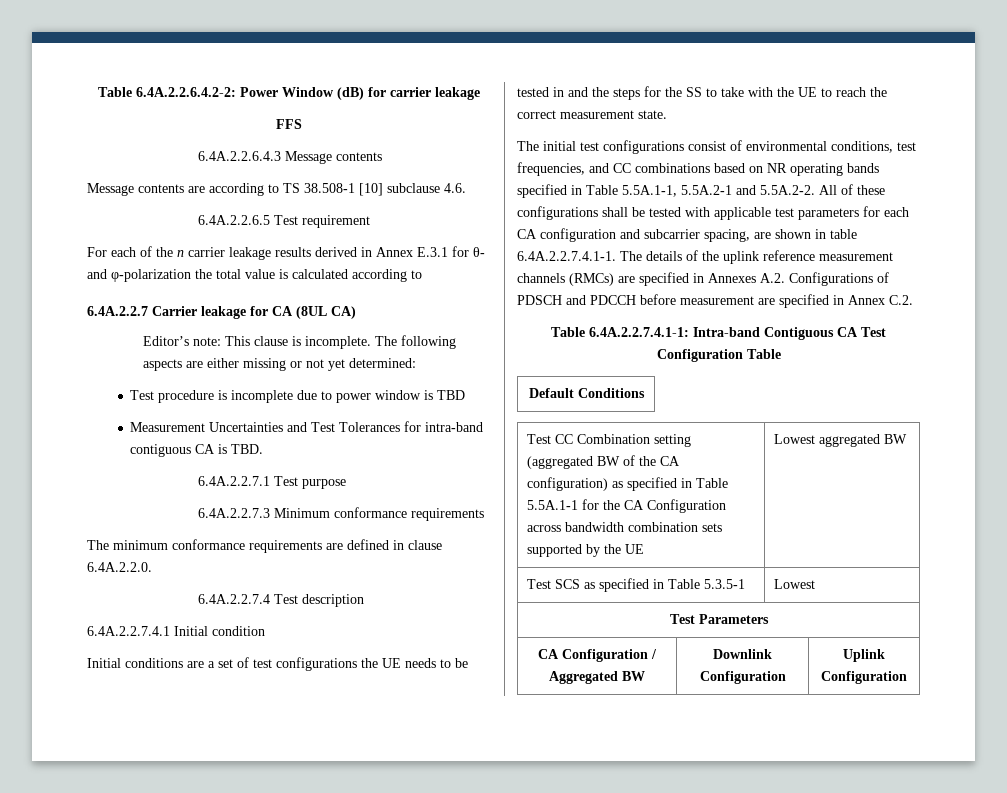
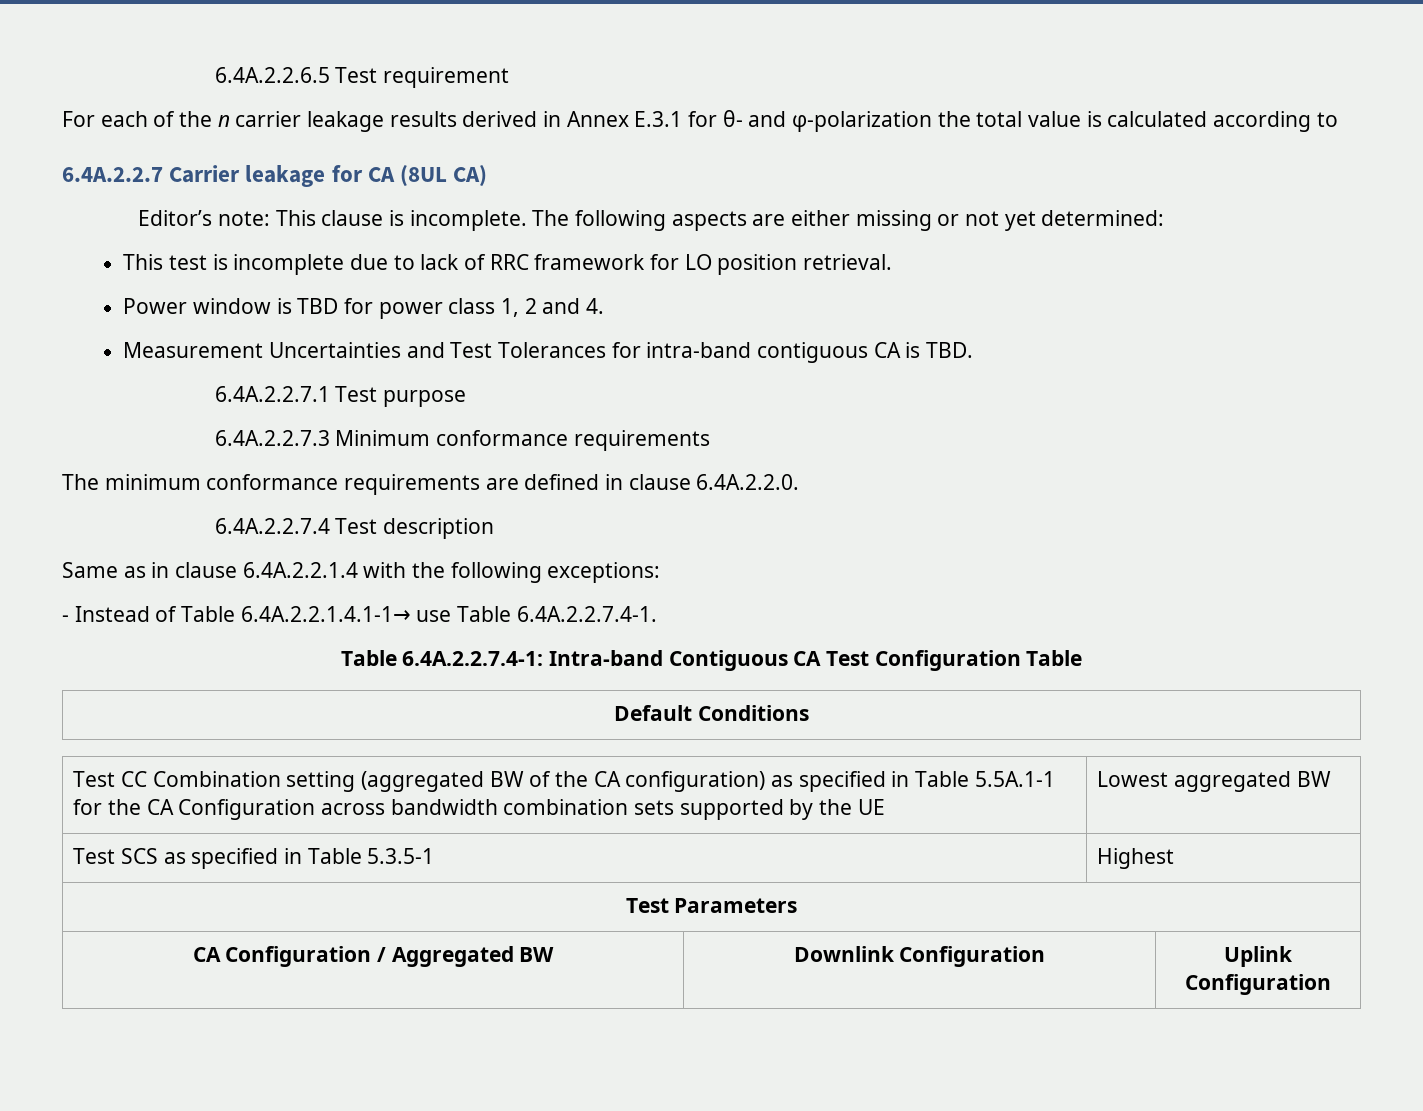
[97,87,480,100] [275,119,302,129] [198,151,383,164] [87,183,466,196] Table 6.4A.2.2.6.4.2-2: Power Window (dB) for carrier leakage // FFS // 6.4A.2.2.6.4.3 Message contents // Message contents are according to TS 38.508-1 [10] subclause 4.6. // -> (214, 75) none
[130,390,215,403] Test procedure -> [123,254,207,270] This test
[336,390,466,403] power window is TBD -> [420,254,892,275] [123,298,604,319] lack of RRC framework for LO position retrieval. // Power window is TBD for power class 1, 2 and 4.
[87,626,265,636] [87,657,468,671] [517,86,887,100] [517,110,667,119] [517,140,916,154] [517,162,879,176] [517,184,885,198] [517,206,909,220] [517,228,857,242] [517,250,893,264] [517,272,889,286] [517,294,913,308] [551,327,689,337] 6.4A.2.2.7.4.1 Initial condition // Initial conditions are a set of test configurations the UE needs to be tested in and the steps for the SS to take with the UE to reach the correct measurement state. // The initial test configurations consist of environmental conditions, test frequencies, and CC combinations based on NR operating bands specified in Table 5.5A.1-1, 5.5A.2-1 and 5.5A.2-2. All of these configurations shall be tested with applicable test parameters for each CA configuration and subcarrier spacing, are shown in table 6.4A.2.2.7.4.1-1. The details of the uplink reference measurement channels (RMCs) are specified in Annexes A.2. Configurations of PDSCH and PDCCH before measurement are specified in Annex C.2. // Table 6.4A.2.2.7.4.1-1: -> [62,562,661,583] [62,606,657,622] [340,650,544,666] Same as in clause 6.4A.2.2.1.4 with the following exceptions: // - Instead of Table 6.4A.2.2.1.4.1-1→ use Table 6.4A.2.2.7.4-1. // Table 6.4A.2.2.7.4-1:
[774,579,816,589] Lowest -> [1097,848,1175,869] Highest

